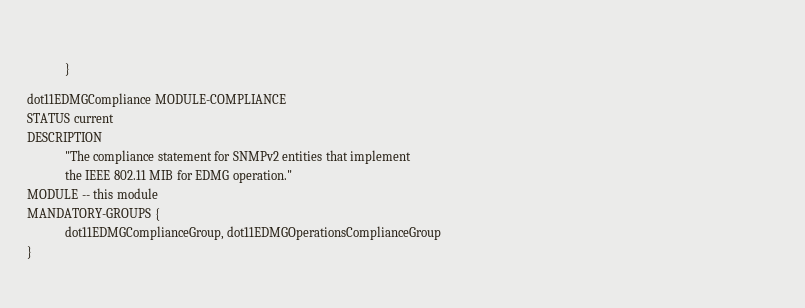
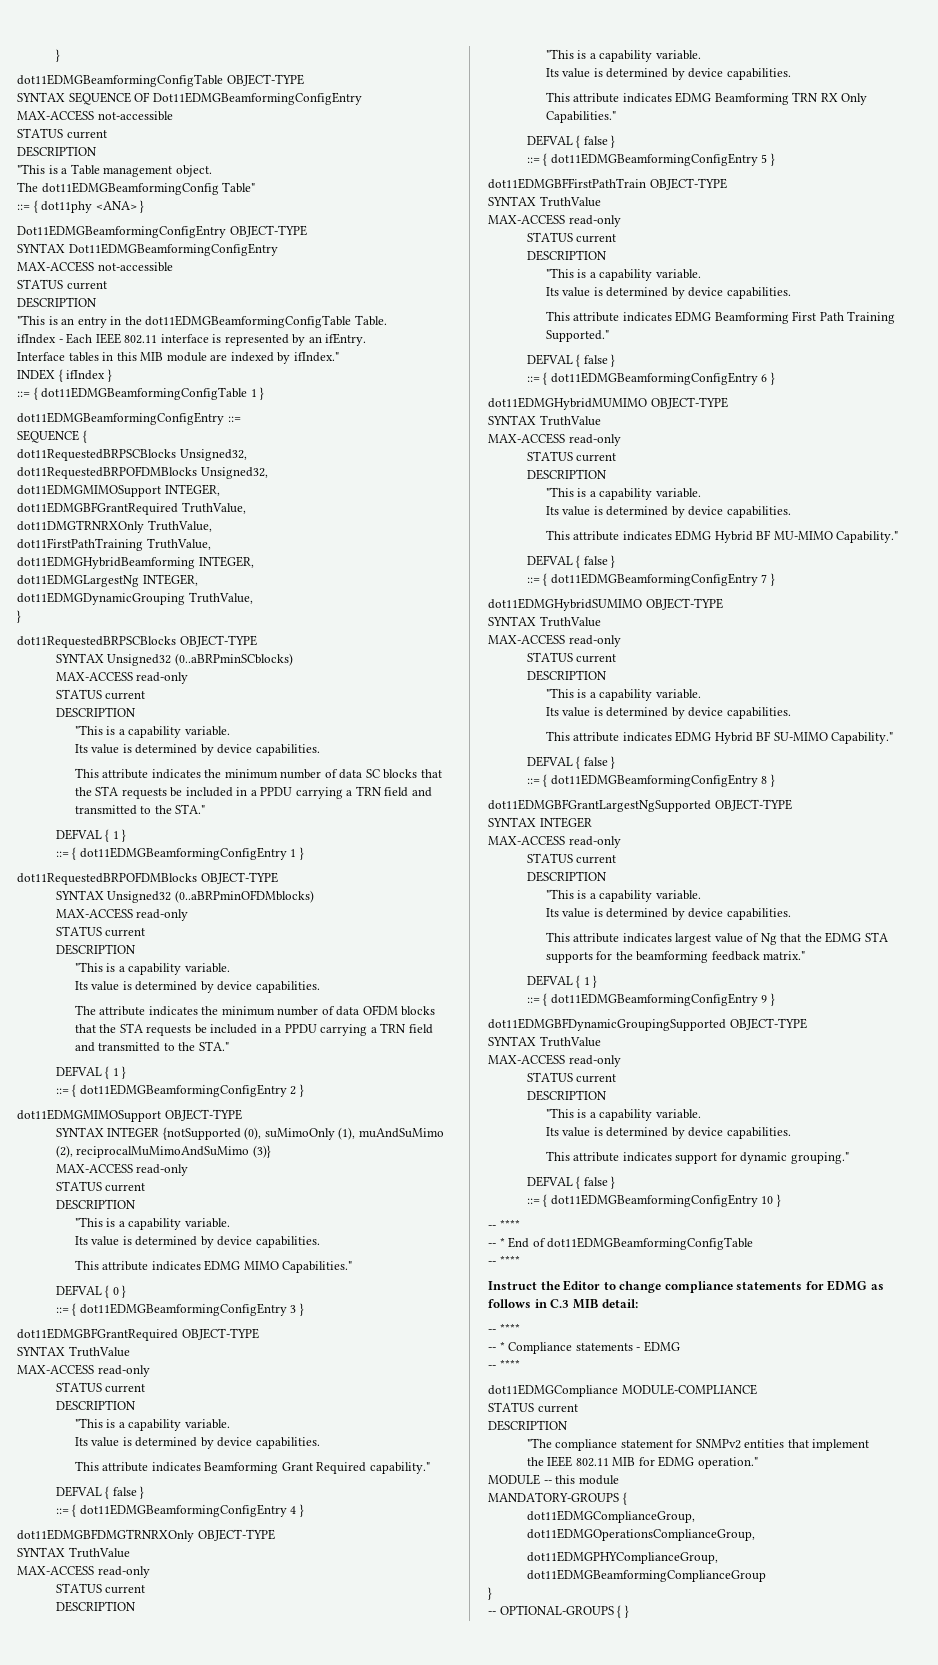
[64,63,70,76] } -> [55,49,60,62] [17,74,304,87] [17,92,362,105] [17,110,173,121] [17,128,107,139] [17,146,97,157] [17,164,212,177] [17,182,256,195] [17,200,145,213] [17,225,307,238] [17,243,278,256] [17,261,173,272] [17,279,107,290] [17,297,97,308] [17,315,387,328] [17,333,367,346] [17,352,339,364] [17,369,112,382] [17,387,265,400] [17,412,241,425] [17,430,87,443] [17,449,247,461] [17,466,268,479] [17,484,220,497] [17,502,246,515] [17,520,212,533] [17,538,211,551] [17,556,254,569] [17,574,198,587] [17,592,253,605] [17,610,21,623] [17,635,257,648] [55,653,293,666] [55,671,189,684] [55,689,146,700] [55,707,136,718] [74,725,230,738] [74,744,320,756] [74,768,442,779] [74,786,432,799] [74,804,206,815] [55,829,127,842] [55,847,304,860] [17,872,278,885] [55,890,314,903] [55,908,189,921] [55,926,146,937] [55,944,136,955] [74,962,230,975] [74,981,320,993] [74,1005,436,1016] [74,1023,433,1036] [74,1041,229,1052] [55,1066,127,1079] [55,1084,304,1097] [17,1109,242,1122] [55,1127,444,1140] [55,1145,271,1158] [55,1163,189,1176] [55,1181,146,1192] [55,1199,136,1210] [74,1217,230,1230] [74,1236,320,1248] [74,1260,353,1273] [55,1285,127,1298] [55,1303,304,1316] [17,1328,259,1341] [17,1346,130,1357] [17,1364,150,1377] [55,1382,146,1393] [55,1400,136,1411] [74,1418,230,1431] [74,1437,320,1449] [74,1461,430,1474] [55,1486,145,1499] [55,1504,304,1517] [17,1529,275,1542] [17,1547,130,1558] [17,1565,150,1578] [55,1583,146,1594] [55,1601,136,1612] [545,49,701,62] [545,68,791,80] [545,92,868,105] [545,111,616,123] [526,135,616,148] [526,153,775,166] [488,178,727,190] [488,196,601,207] [488,214,621,227] [526,232,617,243] [526,250,607,261] [545,268,701,281] [545,287,791,299] [545,311,896,324] [545,330,609,342] [526,354,616,367] [526,372,775,385] [488,397,728,410] [488,415,601,426] [488,433,621,446] [526,451,617,462] [526,469,607,480] [545,487,701,500] [545,506,791,518] [545,530,899,543] [526,555,616,568] [526,573,775,586] [488,598,723,611] [488,616,601,627] [488,634,621,647] [526,652,617,663] [526,670,607,681] [545,688,701,701] [545,707,791,719] [545,731,894,744] [526,756,616,769] [526,774,775,787] [488,799,792,812] [488,817,592,828] [488,835,621,848] [526,853,617,864] [526,871,607,882] [545,889,701,902] [545,908,791,920] [545,932,888,945] [545,951,806,963] [526,975,598,988] [526,993,775,1006] [488,1018,807,1031] [488,1036,601,1047] [488,1054,621,1067] [526,1072,617,1083] [526,1090,607,1101] [545,1108,701,1121] [545,1127,791,1139] [545,1151,849,1164] [526,1176,616,1189] [526,1194,781,1207] [488,1219,520,1229] [488,1237,754,1250] [488,1255,520,1265] [488,1280,884,1293] [488,1299,639,1309] [488,1323,520,1333] [488,1341,680,1354] [488,1359,520,1369] } // dot11EDMGBeamformingConfigTable OBJECT-TYPE // SYNTAX SEQUENCE OF Dot11EDMGBeamformingConfigEntry // MAX-ACCESS not-accessible // STATUS current // DESCRIPTION // "This is a Table management object. // The dot11EDMGBeamformingConfig Table" // ::= { dot11phy <ANA> } // Dot11EDMGBeamformingConfigEntry OBJECT-TYPE // SYNTAX Dot11EDMGBeamformingConfigEntry // MAX-ACCESS not-accessible // STATUS current // DESCRIPTION // "This is an entry in the dot11EDMGBeamformingConfigTable Table. // ifIndex - Each IEEE 802.11 interface is represented by an ifEntry. // Interface tables in this MIB module are indexed by ifIndex." // INDEX { ifIndex } // ::= { dot11EDMGBeamformingConfigTable 1 } // dot11EDMGBeamformingConfigEntry ::= // SEQUENCE { // dot11RequestedBRPSCBlocks Unsigned32, // dot11RequestedBRPOFDMBlocks Unsigned32, // dot11EDMGMIMOSupport INTEGER, // dot11EDMGBFGrantRequired TruthValue, // dot11DMGTRNRXOnly TruthValue, // dot11FirstPathTraining TruthValue, // dot11EDMGHybridBeamforming INTEGER, // dot11EDMGLargestNg INTEGER, // dot11EDMGDynamicGrouping TruthValue, // } // dot11RequestedBRPSCBlocks OBJECT-TYPE // SYNTAX Unsigned32 (0..aBRPminSCblocks) // MAX-ACCESS read-only // STATUS current // DESCRIPTION // "This is a capability variable. // Its value is determined by device capabilities. // This attribute indicates the minimum number of data SC blocks that the STA requests be included in a PPDU carrying a TRN field and transmitted to the STA." // DEFVAL { 1 } // ::= { dot11EDMGBeamformingConfigEntry 1 } // dot11RequestedBRPOFDMBlocks OBJECT-TYPE // SYNTAX Unsigned32 (0..aBRPminOFDMblocks) // MAX-ACCESS read-only // STATUS current // DESCRIPTION // "This is a capability variable. // Its value is determined by device capabilities. // The attribute indicates the minimum number of data OFDM blocks that the STA requests be included in a PPDU carrying a TRN field and transmitted to the STA." // DEFVAL { 1 } // ::= { dot11EDMGBeamformingConfigEntry 2 } // dot11EDMGMIMOSupport OBJECT-TYPE // SYNTAX INTEGER {notSupported (0), suMimoOnly (1), muAndSuMimo (2), reciprocalMuMimoAndSuMimo (3)} // MAX-ACCESS read-only // STATUS current // DESCRIPTION // "This is a capability variable. // Its value is determined by device capabilities. // This attribute indicates EDMG MIMO Capabilities." // DEFVAL { 0 } // ::= { dot11EDMGBeamformingConfigEntry 3 } // dot11EDMGBFGrantRequired OBJECT-TYPE // SYNTAX TruthValue // MAX-ACCESS read-only // STATUS current // DESCRIPTION // "This is a capability variable. // Its value is determined by device capabilities. // This attribute indicates Beamforming Grant Required capability." // DEFVAL { false } // ::= { dot11EDMGBeamformingConfigEntry 4 } // dot11EDMGBFDMGTRNRXOnly OBJECT-TYPE // SYNTAX TruthValue // MAX-ACCESS read-only // STATUS current // DESCRIPTION // "This is a capability variable. // Its value is determined by device capabilities. // This attribute indicates EDMG Beamforming TRN RX Only Capabilities." // DEFVAL { false } // ::= { dot11EDMGBeamformingConfigEntry 5 } // dot11EDMGBFFirstPathTrain OBJECT-TYPE // SYNTAX TruthValue // MAX-ACCESS read-only // STATUS current // DESCRIPTION // "This is a capability variable. // Its value is determined by device capabilities. // This attribute indicates EDMG Beamforming First Path Training Supported." // DEFVAL { false } // ::= { dot11EDMGBeamformingConfigEntry 6 } // dot11EDMGHybridMUMIMO OBJECT-TYPE // SYNTAX TruthValue // MAX-ACCESS read-only // STATUS current // DESCRIPTION // "This is a capability variable. // Its value is determined by device capabilities. // This attribute indicates EDMG Hybrid BF MU-MIMO Capability." // DEFVAL { false } // ::= { dot11EDMGBeamformingConfigEntry 7 } // dot11EDMGHybridSUMIMO OBJECT-TYPE // SYNTAX TruthValue // MAX-ACCESS read-only // STATUS current // DESCRIPTION // "This is a capability variable. // Its value is determined by device capabilities. // This attribute indicates EDMG Hybrid BF SU-MIMO Capability." // DEFVAL { false } // ::= { dot11EDMGBeamformingConfigEntry 8 } // dot11EDMGBFGrantLargestNgSupported OBJECT-TYPE // SYNTAX INTEGER // MAX-ACCESS read-only // STATUS current // DESCRIPTION // "This is a capability variable. // Its value is determined by device capabilities. // This attribute indicates largest value of Ng that the EDMG STA supports for the beamforming feedback matrix." // DEFVAL { 1 } // ::= { dot11EDMGBeamformingConfigEntry 9 } // dot11EDMGBFDynamicGroupingSupported OBJECT-TYPE // SYNTAX TruthValue // MAX-ACCESS read-only // STATUS current // DESCRIPTION // "This is a capability variable. // Its value is determined by device capabilities. // This attribute indicates support for dynamic grouping." // DEFVAL { false } // ::= { dot11EDMGBeamformingConfigEntry 10 } // -- **** // -- * End of dot11EDMGBeamformingConfigTable // -- **** // Instruct the Editor to change compliance statements for EDMG as follows in C.3 MIB detail: // -- **** // -- * Compliance statements - EDMG // -- ****
[227,226,442,240] dot11EDMGOperationsComplianceGroup // -> [526,1528,755,1541] [526,1551,718,1564] [526,1569,766,1582] [488,1587,492,1600] [488,1605,622,1618] dot11EDMGOperationsComplianceGroup, // dot11EDMGPHYComplianceGroup, dot11EDMGBeamformingComplianceGroup // } // -- OPTIONAL-GROUPS {

